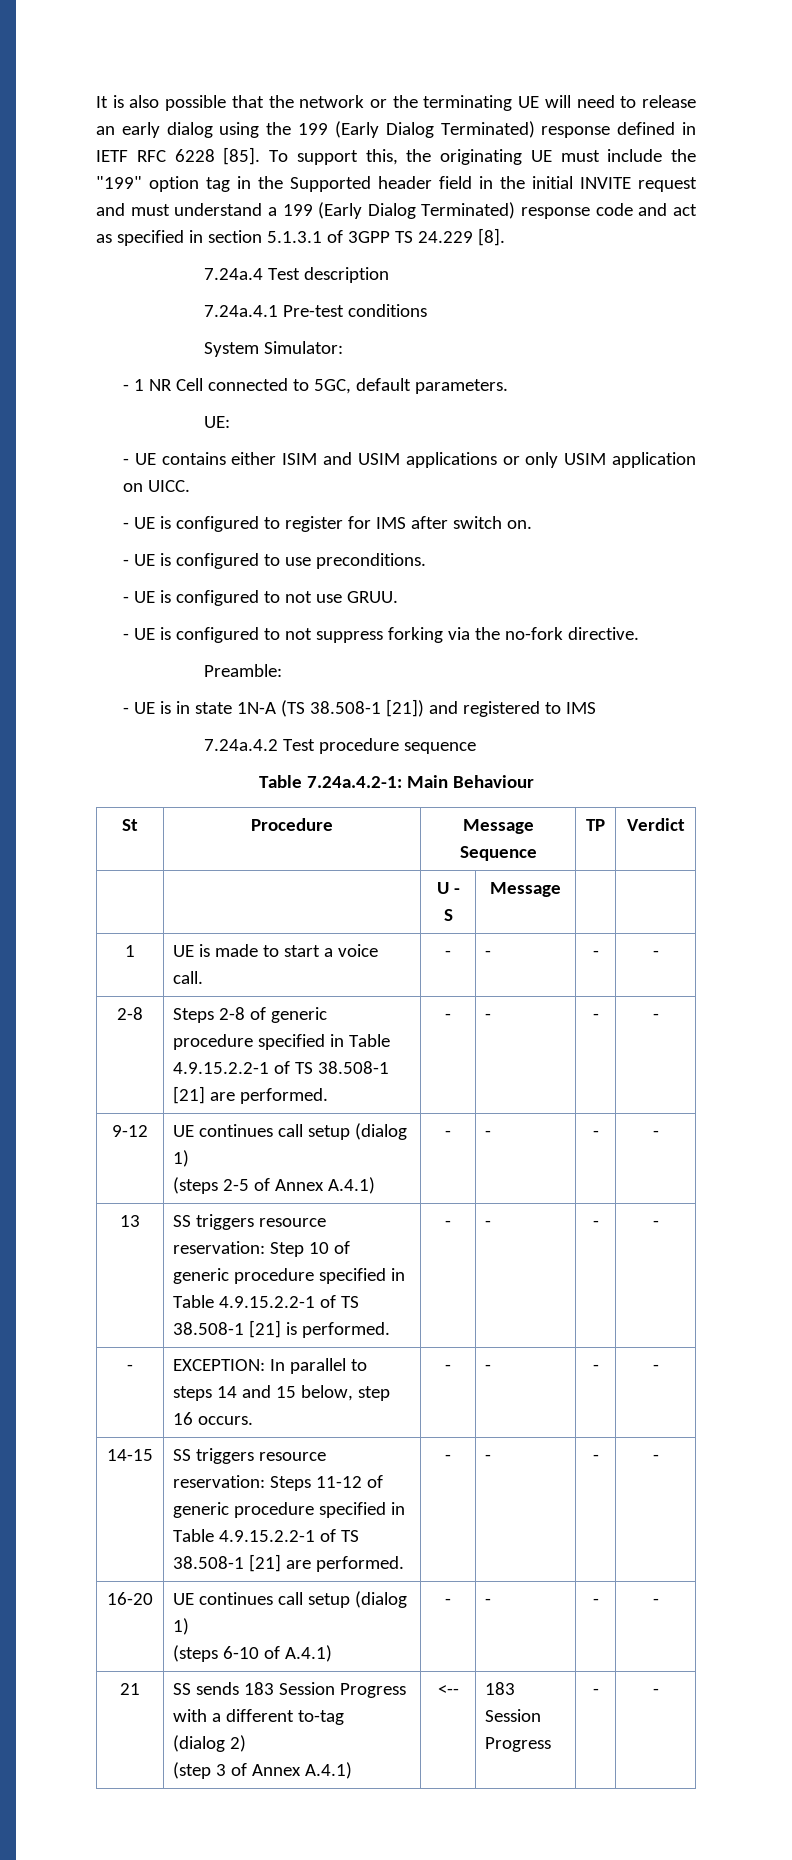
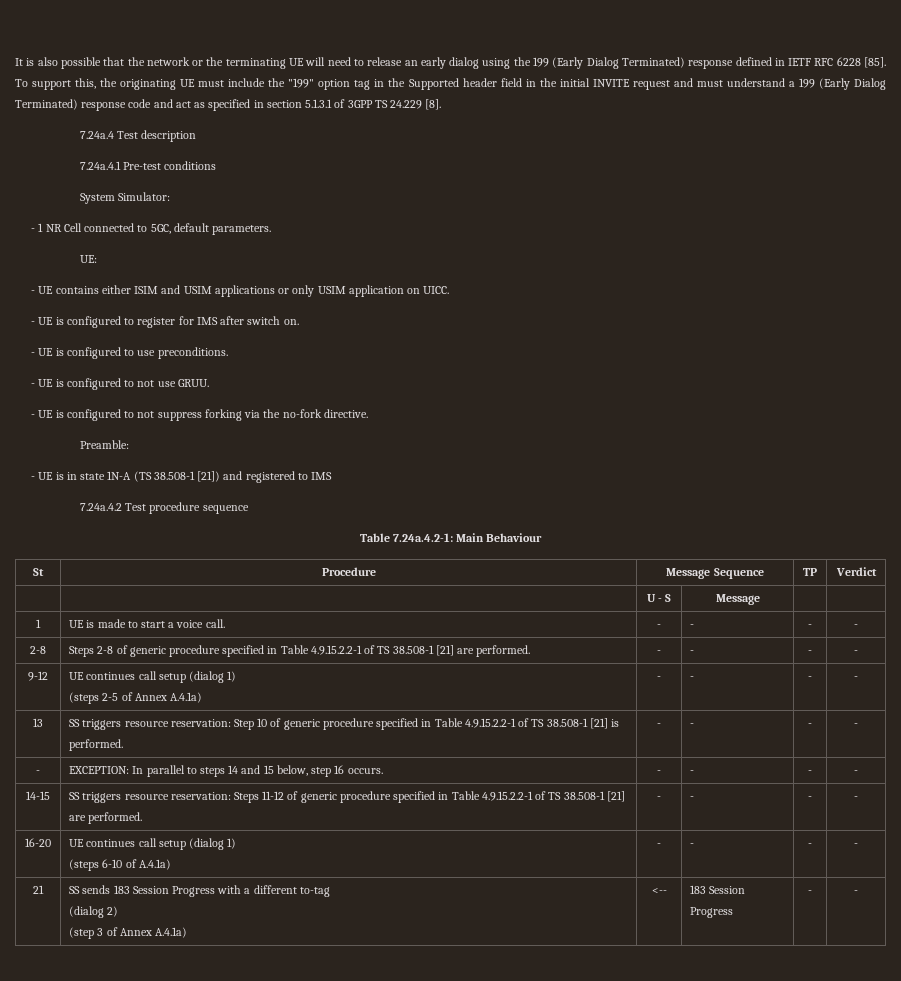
[328,1177,376,1194] A.4.1) -> [169,692,202,703] A.4.1a)
[285,1645,333,1662] A.4.1) -> [138,859,171,870] A.4.1a)
[305,1762,353,1779] A.4.1) -> [154,927,187,938] A.4.1a)

